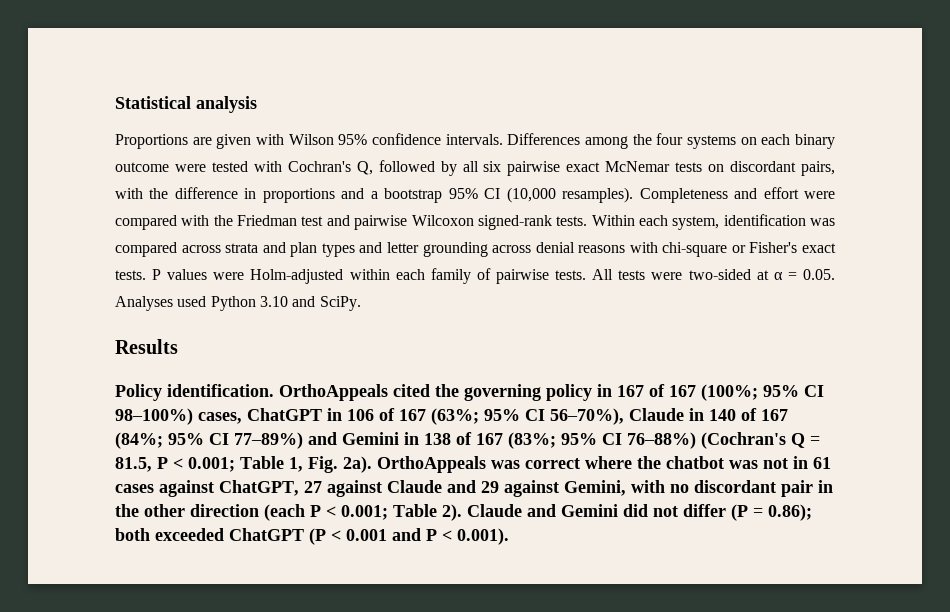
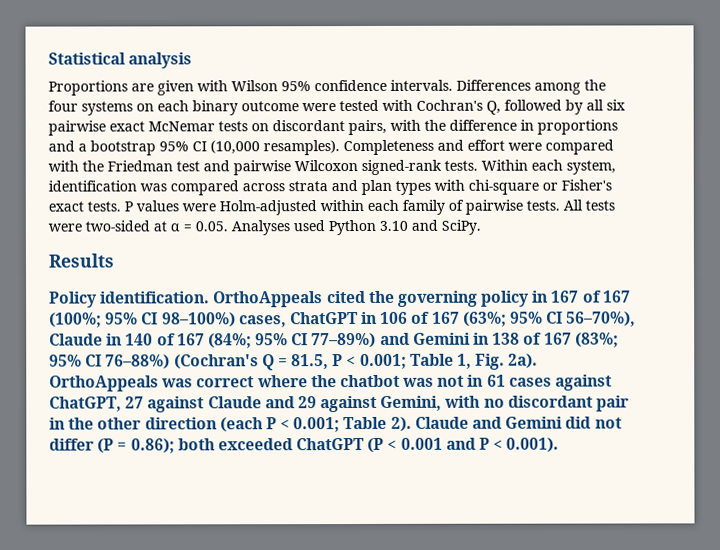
[359,242,626,257] and letter grounding across denial reasons -> (431, 187) none

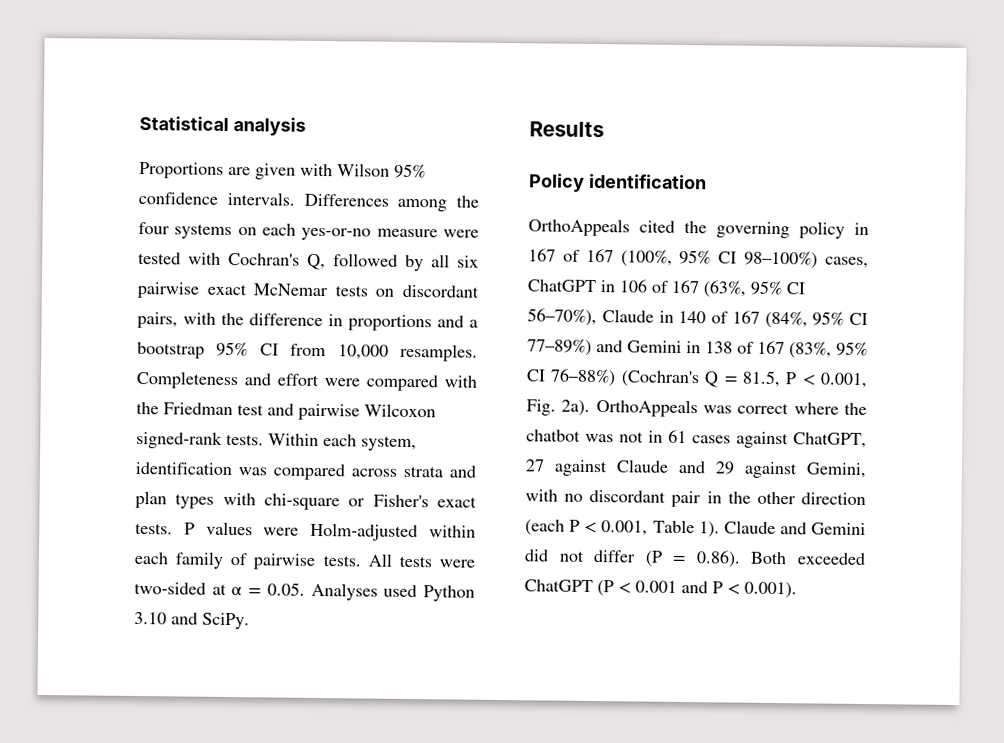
[192,100,299,116] binary outcome -> [301,227,438,241] yes-or-no measure
[210,140,340,156] (10,000 resamples). -> [290,343,478,362] from 10,000 resamples.
[100,291,211,304] identification. -> [588,173,707,190] identification //
[49,312,102,328] (100%; -> [620,249,673,267] (100%,
[462,311,507,327] (63%; -> [703,280,747,298] (63%,
[207,333,252,349] (84%; -> [764,310,808,329] (84%,
[574,332,619,348] (83%; -> [789,341,832,359] (83%,
[359,353,473,370] 0.001; Table 1, -> [820,372,868,389] 0.001,
[293,416,412,433] 0.001; Table 2). -> [601,519,720,538] 0.001, Table 1).
[130,438,215,454] 0.86); both -> [695,550,788,568] 0.86). Both

